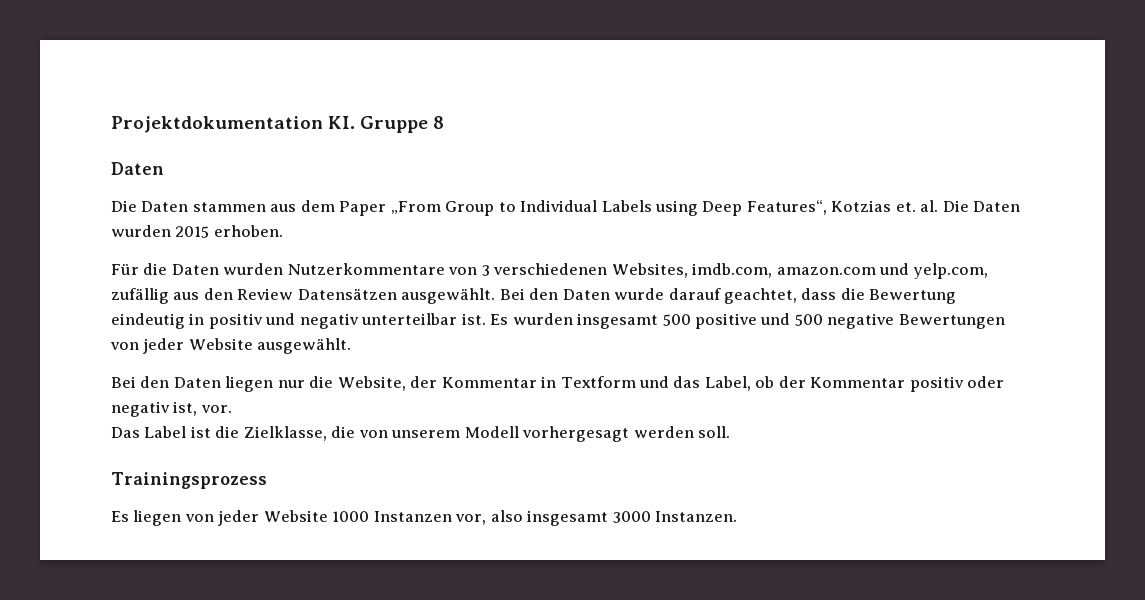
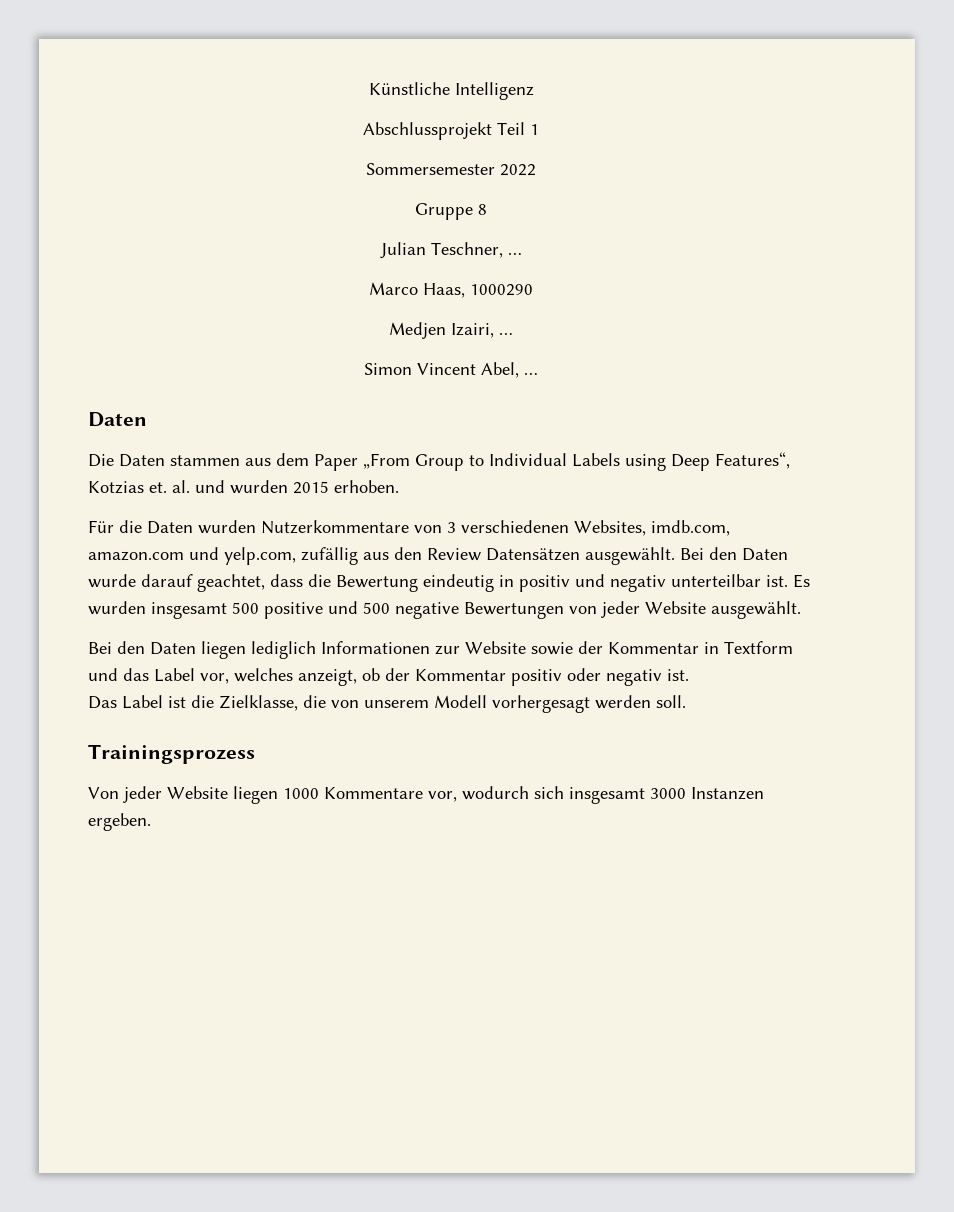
[111,116,445,133] Projektdokumentation KI. Gruppe 8 -> [368,82,534,100] [363,122,539,140] [366,163,536,176] [415,203,487,220] [379,242,522,259] [369,282,533,298] [389,322,513,339] [364,362,538,378] Künstliche Intelligenz // Abschlussprojekt Teil 1 // Sommersemester 2022 // Gruppe 8 // Julian Teschner, … // Marco Haas, 1000290 // Medjen Izairi, … // Simon Vincent Abel, …
[942,200,1021,212] Die Daten -> [195,480,225,493] und
[277,376,406,391] nur die Website, -> [251,641,573,659] lediglich Informationen zur Website sowie
[704,376,751,391] Label, -> [154,668,357,686] Label vor, welches anzeigt,
[173,401,232,416] ist, vor. -> [667,669,689,681] ist.
[111,510,738,526] Es liegen von jeder Website 1000 Instanzen vor, also insgesamt 3000 Instanzen. -> [88,786,764,804] [88,813,151,831] Von jeder Website liegen 1000 Kommentare vor, wodurch sich insgesamt 3000 Instanzen ergeben.

